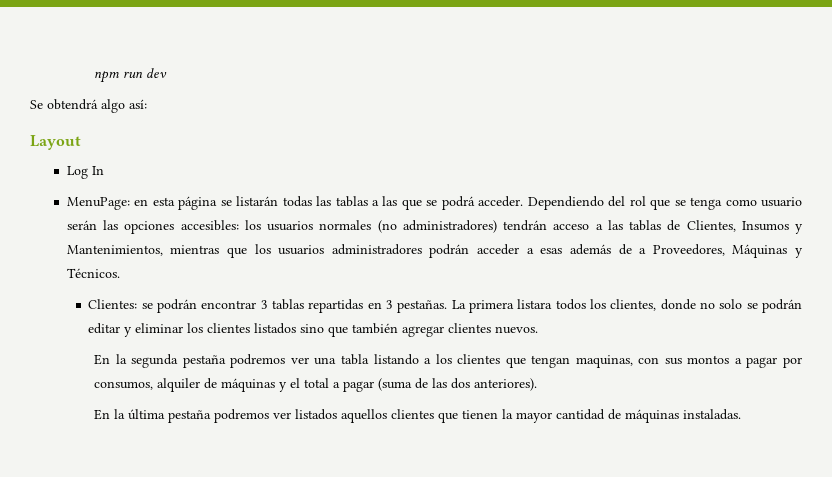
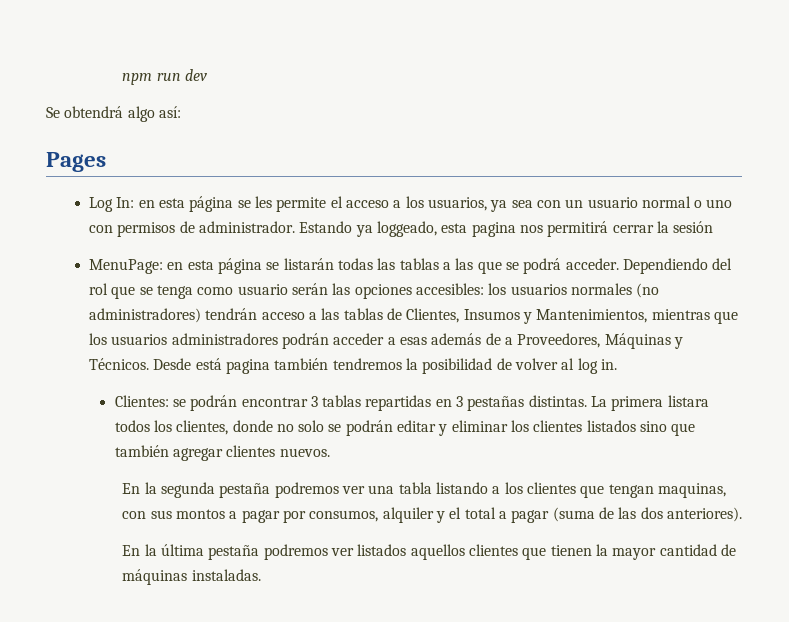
[30,135,81,150] Layout -> [46,152,106,172] Pages
[91,166,104,175] In -> [116,196,733,212] [89,221,714,237] In: en esta página se les permite el acceso a los usuarios, ya sea con un usuario normal o uno con permisos de administrador. Estando ya loggeado, esta pagina nos permitirá cerrar la sesión
(120, 273) none -> [153,358,617,374] Desde está pagina también tendremos la posibilidad de volver al log in.
[397,300,448,313] pestañas. -> [467,395,587,411] pestañas distintas.
[204,378,276,392] de máquinas -> (434, 515) none

